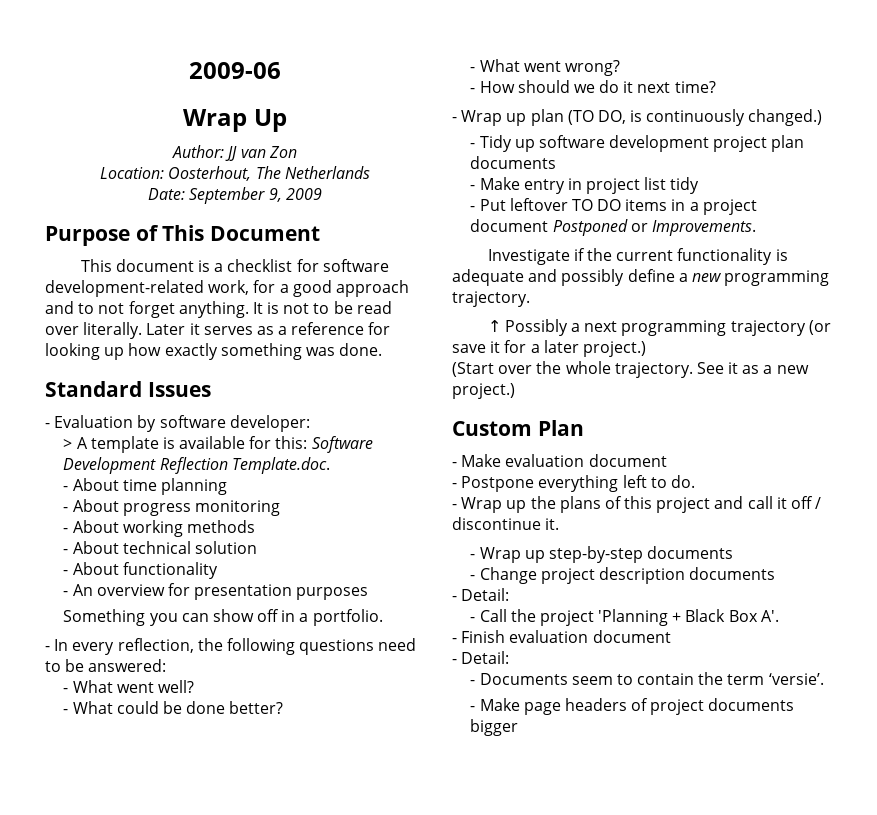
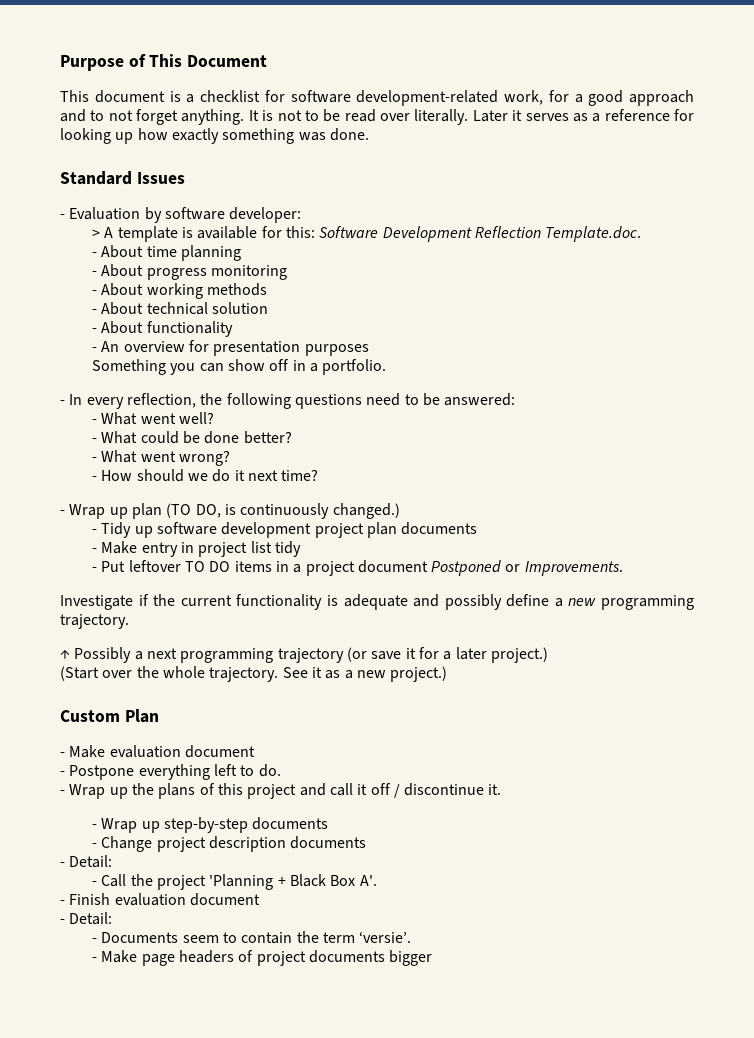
[189,62,281,79] [183,109,287,132] [172,145,297,161] [100,166,370,181] [148,187,322,204] 2009-06 // Wrap Up // Author: JJ van Zon // Location: Oosterhout, The Netherlands // Date: September 9, 2009 // -> (60, 63) none

